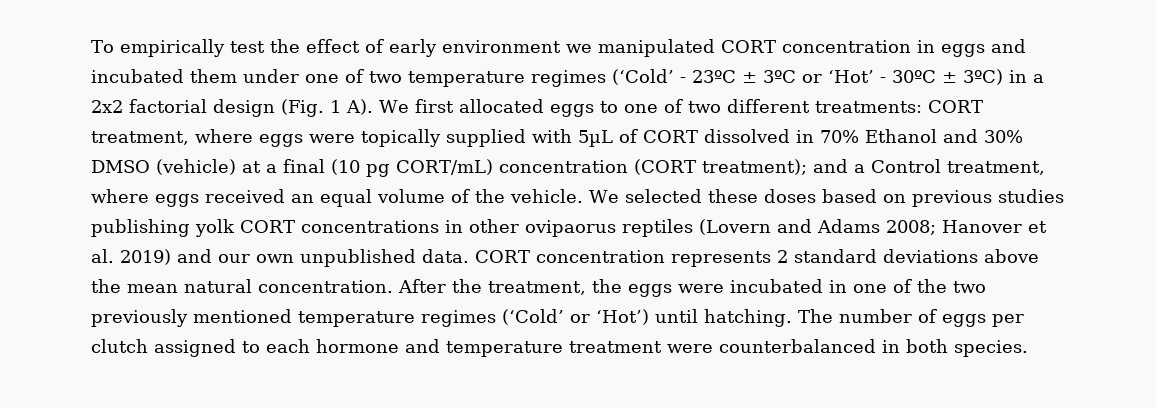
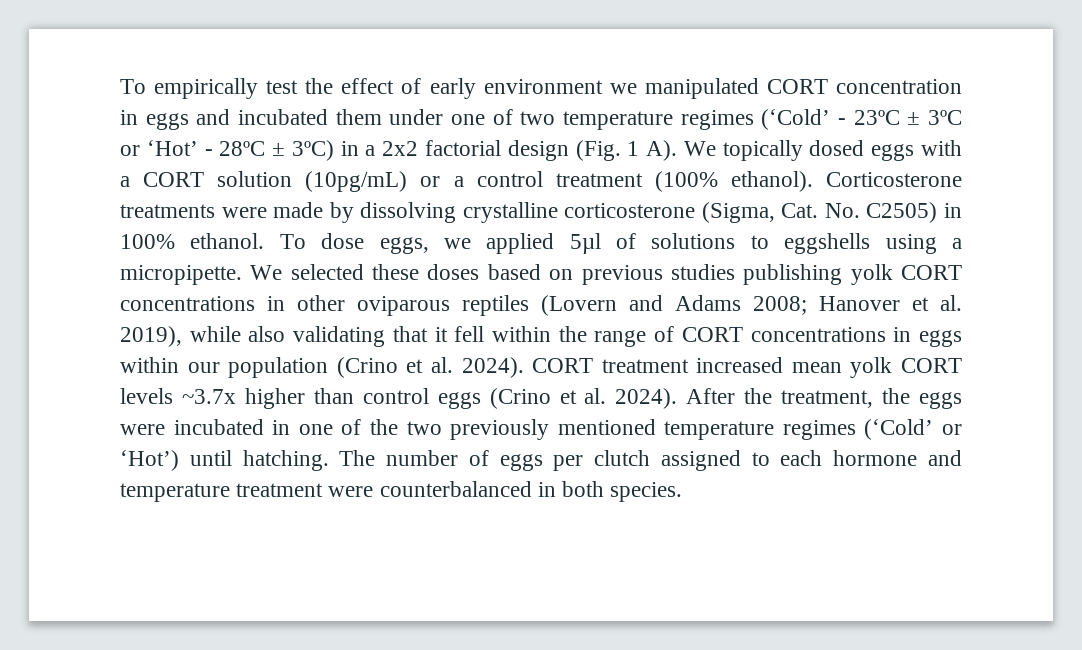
[892,70,936,83] 30ºC -> [219,141,266,156] 28ºC
[414,99,983,117] [91,129,1023,147] [91,159,1045,177] [91,189,583,207] first allocated eggs to one of two different treatments: CORT treatment, where eggs were topically supplied with 5µL of CORT dissolved in 70% Ethanol and 30% DMSO (vehicle) at a final (10 pg CORT/mL) concentration (CORT treatment); and a Control treatment, where eggs received an equal volume of the vehicle. -> [722,140,963,161] [120,171,963,192] [120,202,962,223] [120,233,962,254] [120,265,242,285] topically dosed eggs with a CORT solution (10pg/mL) or a control treatment (100% ethanol). Corticosterone treatments were made by dissolving crystalline corticosterone (Sigma, Cat. No. C2505) in 100% ethanol. To dose eggs, we applied 5µl of solutions to eggshells using a micropipette.
[525,220,616,237] ovipaorus -> [357,296,450,316] oviparous
[120,249,1039,267] [91,279,393,293] 2019) and our own unpublished data. CORT concentration represents 2 standard deviations above the mean natural concentration. -> [120,326,962,347] [120,357,962,378] [120,388,678,409] 2019), while also validating that it fell within the range of CORT concentrations in eggs within our population (Crino et al. 2024). CORT treatment increased mean yolk CORT levels ~3.7x higher than control eggs (Crino et al. 2024).

